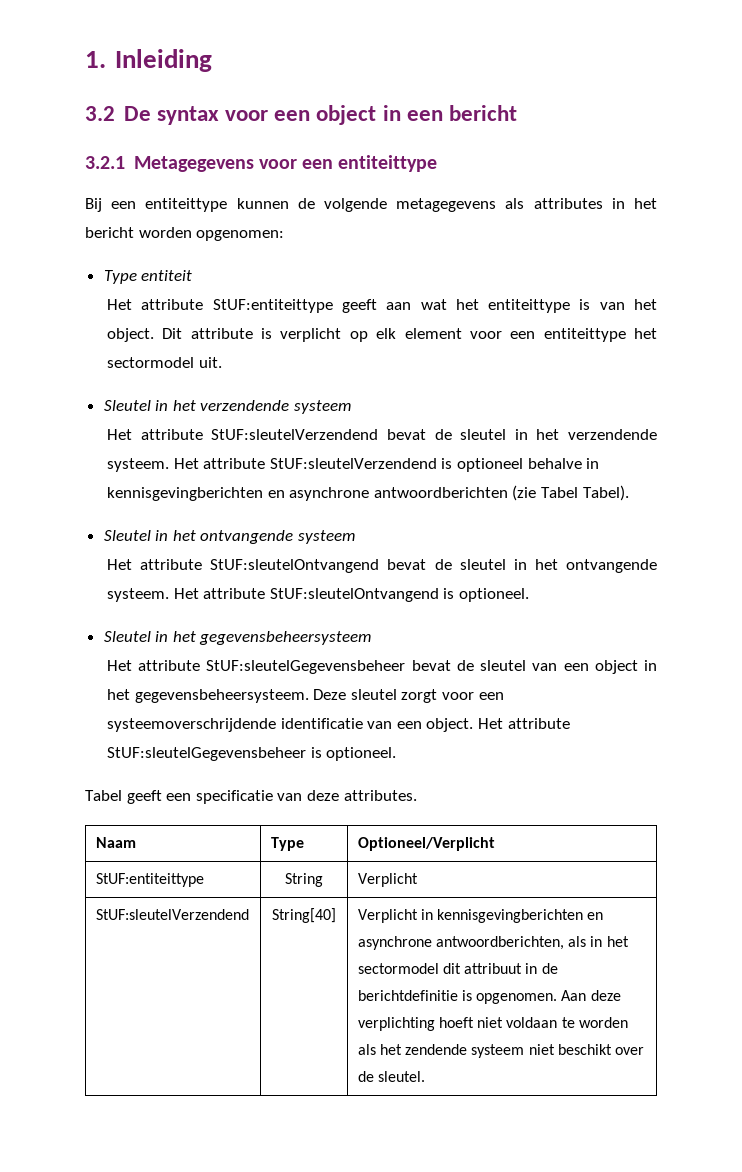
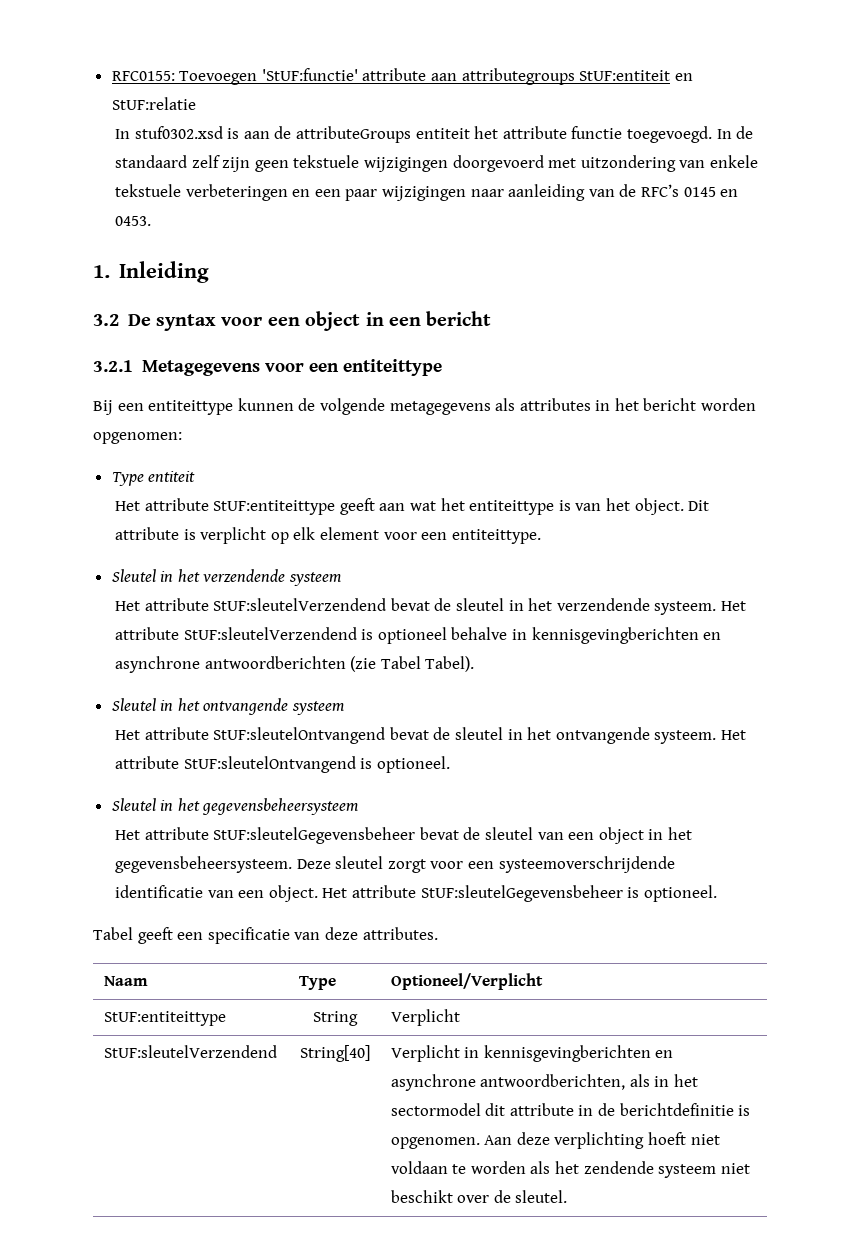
(85, 59) none -> [111,68,693,85] [111,97,196,110] [115,126,754,143] [115,155,758,172] [115,184,739,201] [115,216,152,226] RFC0155: Toevoegen 'StUF:functie' attribute aan attributegroups StUF:entiteit en StUF:relatie // In stuf0302.xsd is aan de attributeGroups entiteit het attribute functie toegevoegd. In de standaard zelf zijn geen tekstuele wijzigingen doorgevoerd met uitzondering van enkele tekstuele verbeteringen en een paar wijzigingen naar aanleiding van de RFC’s 0145 en 0453. //
[543,328,657,342] [107,357,222,368] entiteittype het sectormodel uit. -> [451,529,541,544] entiteittype.
[464,963,523,974] attribuut -> [509,1103,574,1116] attribute

